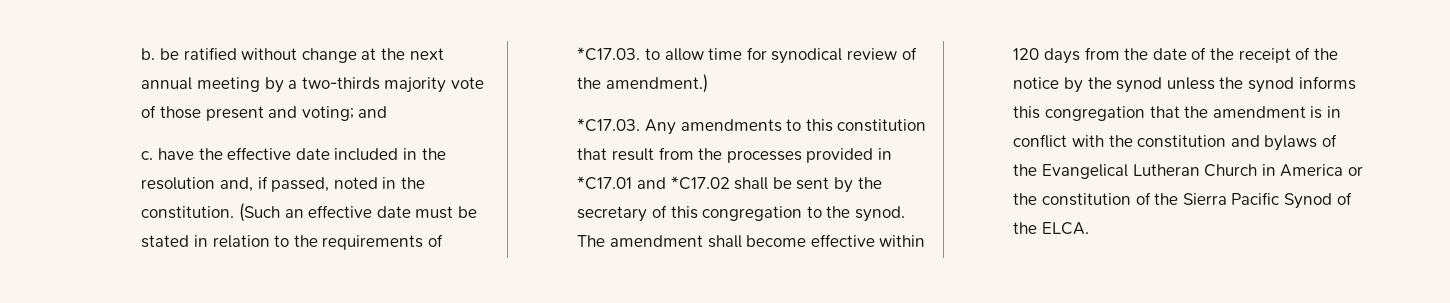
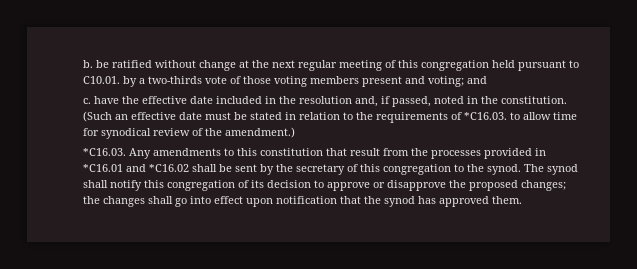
[141,77,260,92] annual meeting -> [297,60,579,71] [82,76,120,84] regular meeting of this congregation held pursuant to C10.01.
[384,77,447,93] majority -> (202, 80) none
(201, 112) none -> [273,76,359,87] voting members
[577,47,641,61] *C17.03. -> [463,112,507,120] *C16.03.
[577,118,641,132] *C17.03. -> [82,148,126,156] *C16.03.
[577,176,730,190] *C17.01 and *C17.02 -> [82,164,189,172] *C16.01 and *C16.02
[609,234,926,248] [1013,47,1338,64] [1013,76,1356,93] [1013,106,1341,121] [1013,134,1337,151] [1013,164,1363,179] [1013,192,1352,209] [1013,222,1089,235] amendment shall become effective within 120 days from the date of the receipt of the notice by the synod unless the synod informs this congregation that the amendment is in conflict with the constitution and bylaws of the Evangelical Lutheran Church in America or the constitution of the Sierra Pacific Synod of the ELCA. -> [546,164,578,175] [82,180,566,191] [82,196,522,207] synod shall notify this congregation of its decision to approve or disapprove the proposed changes; the changes shall go into effect upon notification that the synod has approved them.

